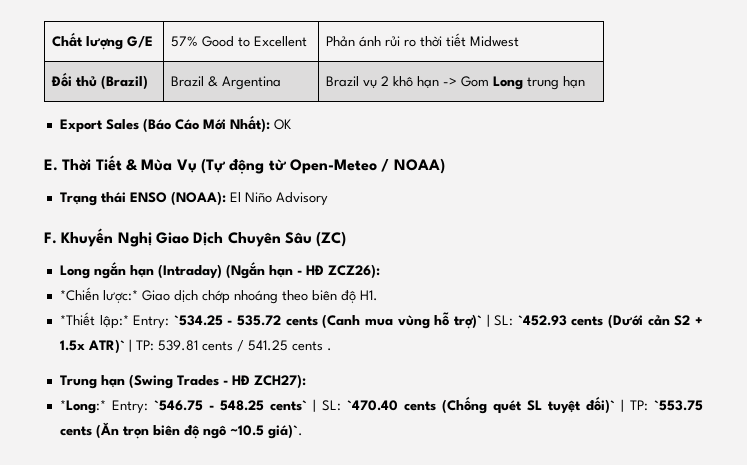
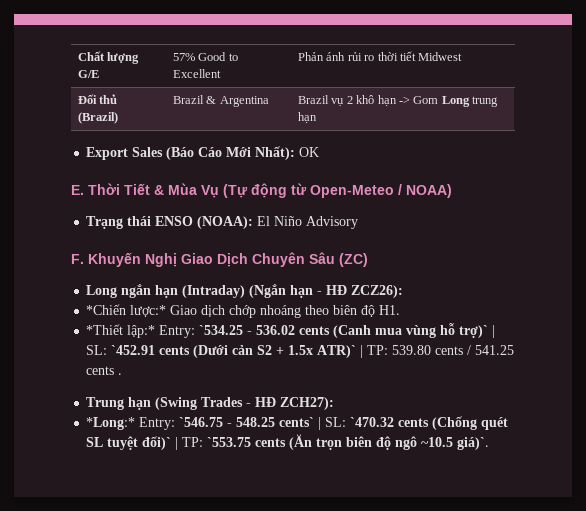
[237,315,282,326] 535.72 -> [256,325,296,335] 536.02
[517,315,567,326] `452.93 -> [111,345,156,355] `452.91
[157,340,198,351] 539.81 -> [392,345,432,355] 539.80
[346,400,398,411] `470.40 -> [350,417,395,427] `470.32

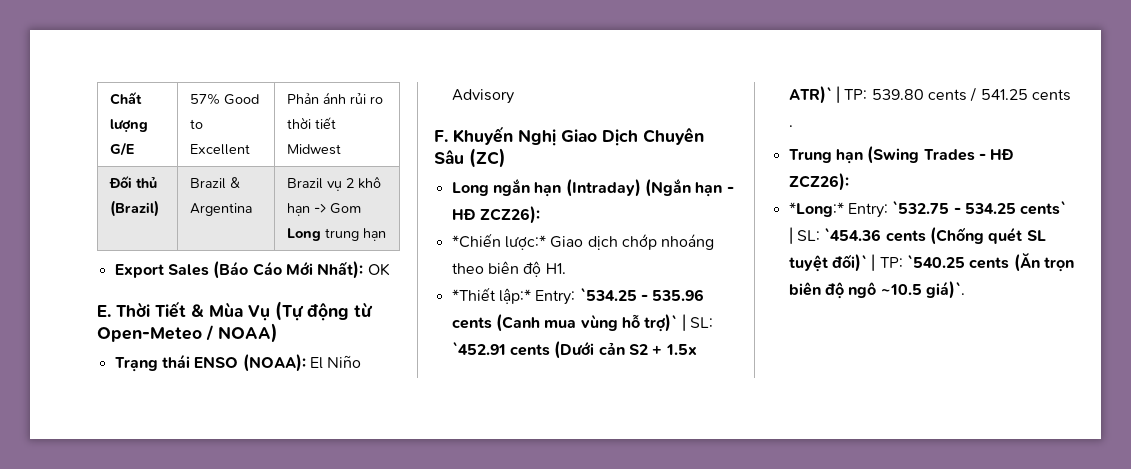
[256,325,296,335] 536.02 -> [652,289,705,301] 535.96
[280,397,335,410] ZCH27): -> [788,173,849,191] ZCZ26):
[179,417,276,427] `546.75 - 548.25 -> [892,200,1016,214] `532.75 - 534.25
[350,417,395,427] `470.32 -> [824,227,882,241] `454.36
[207,437,252,447] `553.75 -> [906,254,965,268] `540.25

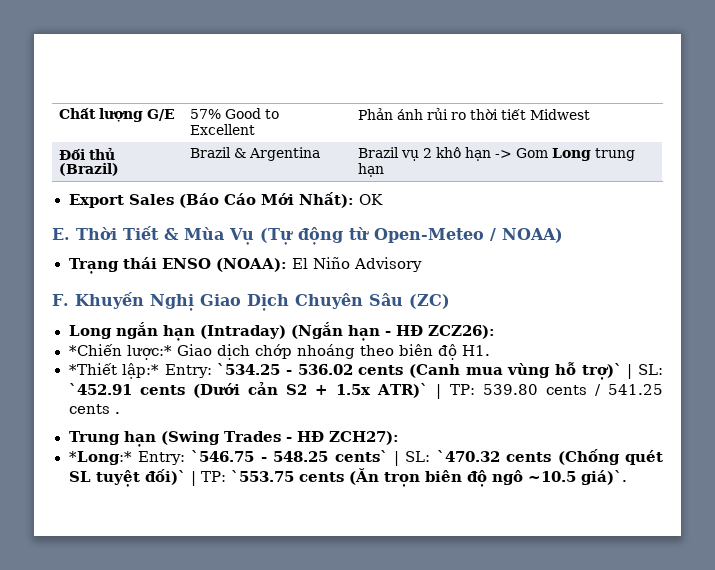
[652,289,705,301] 535.96 -> [297,364,353,375] 536.02
[788,173,849,191] ZCZ26): -> [329,431,400,445] ZCH27):
[892,200,1016,214] `532.75 - 534.25 -> [191,450,329,462] `546.75 - 548.25
[824,227,882,241] `454.36 -> [436,450,500,462] `470.32
[906,254,965,268] `540.25 -> [230,470,294,482] `553.75

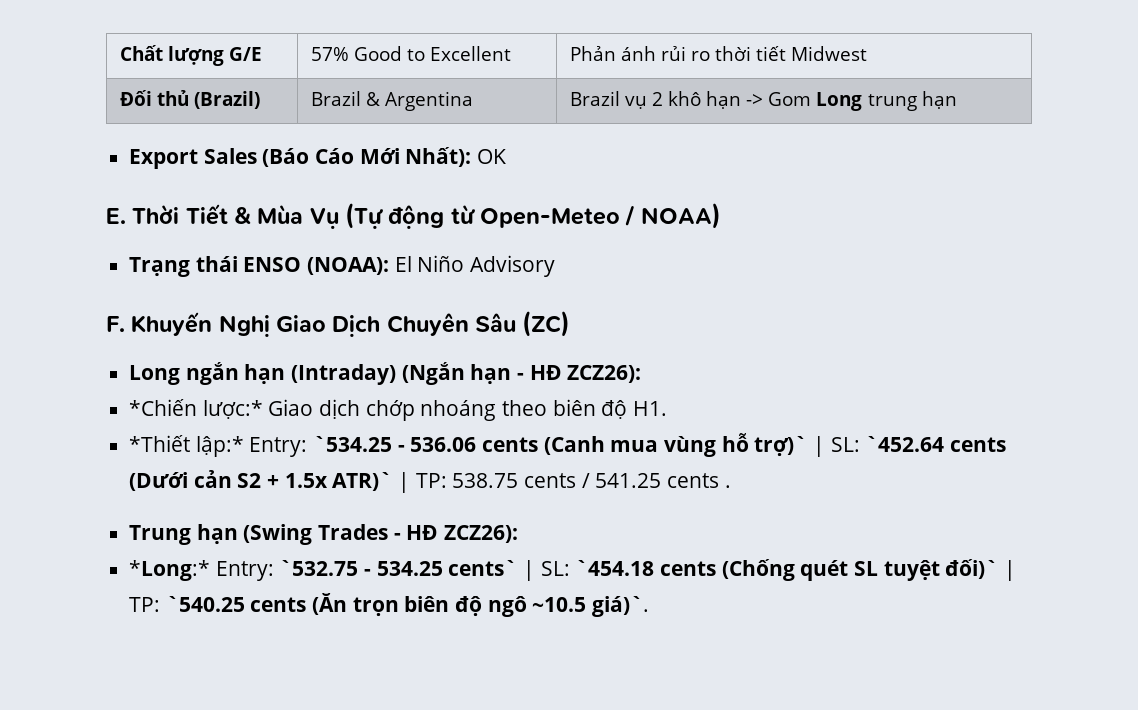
[297,364,353,375] 536.02 -> [410,437,477,452] 536.06
[68,383,132,395] `452.91 -> [865,436,945,452] `452.64
[482,384,538,395] 539.80 -> [452,473,519,488] 538.75
[329,431,400,445] ZCH27): -> [444,525,519,543] ZCZ26):
[191,450,329,462] `546.75 - 548.25 -> [279,560,443,576] `532.75 - 534.25
[436,450,500,462] `470.32 -> [575,560,655,576] `454.18
[230,470,294,482] `553.75 -> [165,596,245,612] `540.25

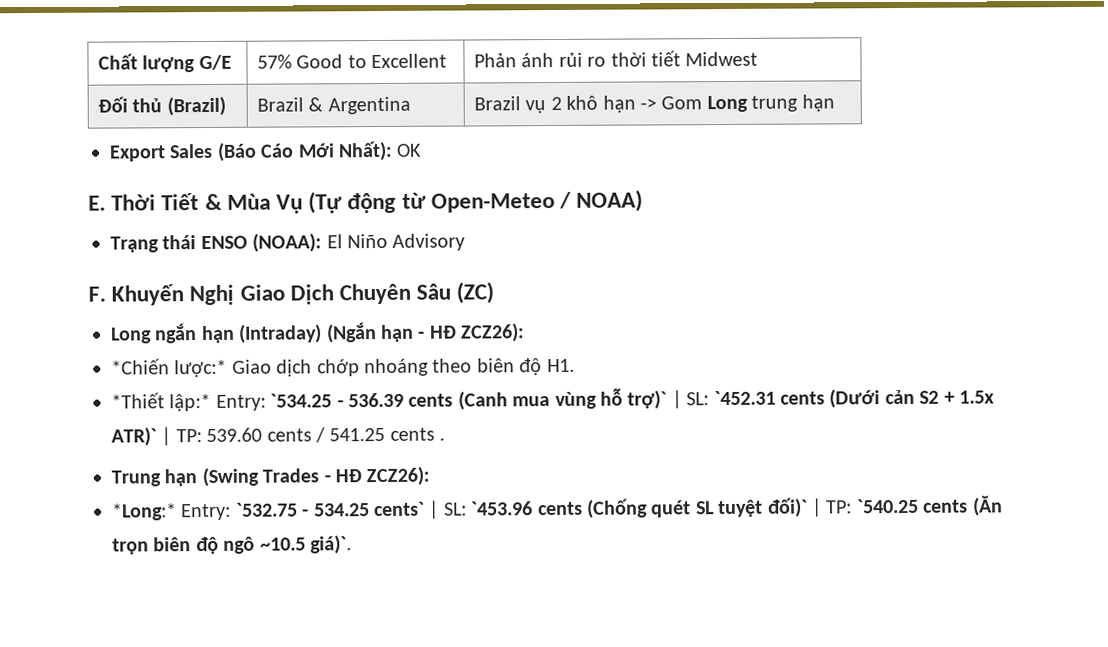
[410,437,477,452] 536.06 -> [348,392,404,408] 536.39
[865,436,945,452] `452.64 -> [713,390,776,406] `452.31
[452,473,519,488] 538.75 -> [206,427,263,443] 539.60
[575,560,655,576] `454.18 -> [471,501,534,516] `453.96

